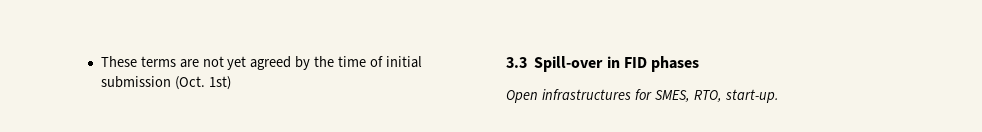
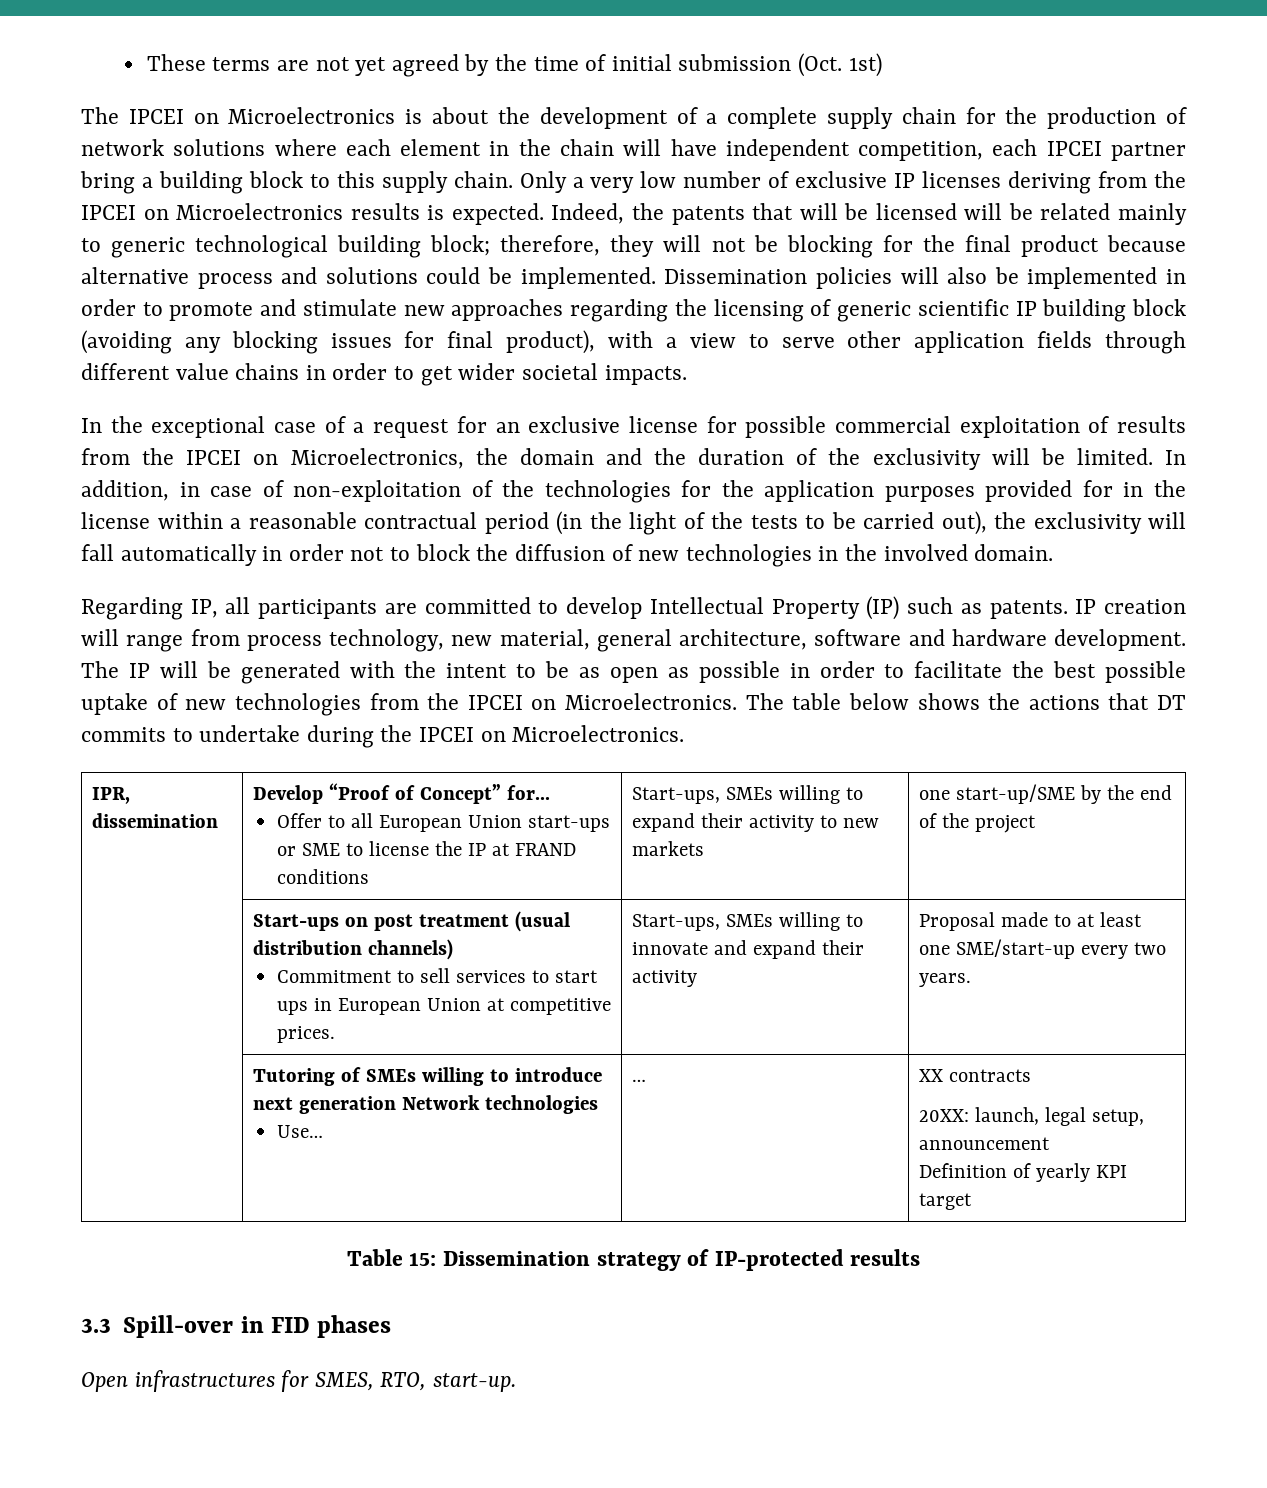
(231, 83) none -> [81,107,1187,129] [81,139,1186,161] [80,171,1186,194] [81,203,1187,225] [81,235,1187,258] [81,267,1186,289] [81,299,1187,322] [81,330,1186,354] [81,363,687,386] [81,416,1186,438] [81,448,1186,470] [81,480,1186,503] [81,511,1186,535] [81,544,1054,567] [81,596,1187,620] [81,629,1186,652] [81,661,1186,684] [81,693,1186,716] [81,725,685,748] [91,787,130,804] [91,813,218,828] [252,783,550,804] [277,813,610,832] [277,841,576,856] [277,869,370,884] [631,785,863,804] [631,813,879,832] [631,841,704,856] [918,784,1172,804] [918,813,1036,833] [252,911,570,932] [252,939,453,960] [277,968,598,983] [277,998,611,1015] [277,1026,336,1043] [631,912,863,931] [631,940,864,959] [631,970,697,987] [918,912,1142,931] [918,939,1166,959] [918,973,971,987] [252,1067,602,1086] [252,1095,598,1114] [277,1125,324,1138] [631,1079,646,1082] [918,1069,1031,1082] [918,1107,1144,1126] [918,1137,1050,1150] [918,1163,1127,1182] [918,1193,972,1210] [346,1249,921,1271] // The IPCEI on Microelectronics is about the development of a complete supply chain for the production of network solutions where each element in the chain will have independent competition, each IPCEI partner bring a building block to this supply chain. Only a very low number of exclusive IP licenses deriving from the IPCEI on Microelectronics results is expected. Indeed, the patents that will be licensed will be related mainly to generic technological building block; therefore, they will not be blocking for the final product because alternative process and solutions could be implemented. Dissemination policies will also be implemented in order to promote and stimulate new approaches regarding the licensing of generic scientific IP building block (avoiding any blocking issues for final product), with a view to serve other application fields through different value chains in order to get wider societal impacts. // In the exceptional case of a request for an exclusive license for possible commercial exploitation of results from the IPCEI on Microelectronics, the domain and the duration of the exclusivity will be limited. In addition, in case of non-exploitation of the technologies for the application purposes provided for in the license within a reasonable contractual period (in the light of the tests to be carried out), the exclusivity will fall automatically in order not to block the diffusion of new technologies in the involved domain. // Regarding IP, all participants are committed to develop Intellectual Property (IP) such as patents. IP creation will range from process technology, new material, general architecture, software and hardware development. The IP will be generated with the intent to be as open as possible in order to facilitate the best possible uptake of new technologies from the IPCEI on Microelectronics. The table below shows the actions that DT commits to undertake during the IPCEI on Microelectronics. // IPR, dissemination | Develop “Proof of Concept” for… // Offer to all European Union start-ups or SME to license the IP at FRAND conditions | Start-ups, SMEs willing to expand their activity to new markets | one start-up/SME by the end of the project // | Start-ups on post treatment (usual distribution channels) // Commitment to sell services to start ups in European Union at competitive prices. | Start-ups, SMEs willing to innovate and expand their activity | Proposal made to at least one SME/start-up every two years. // | Tutoring of SMEs willing to introduce next generation Network technologies // Use… | … | XX contracts // 20XX: launch, legal setup, announcement // Definition of yearly KPI target // Table 15: Dissemination strategy of IP-protected results

